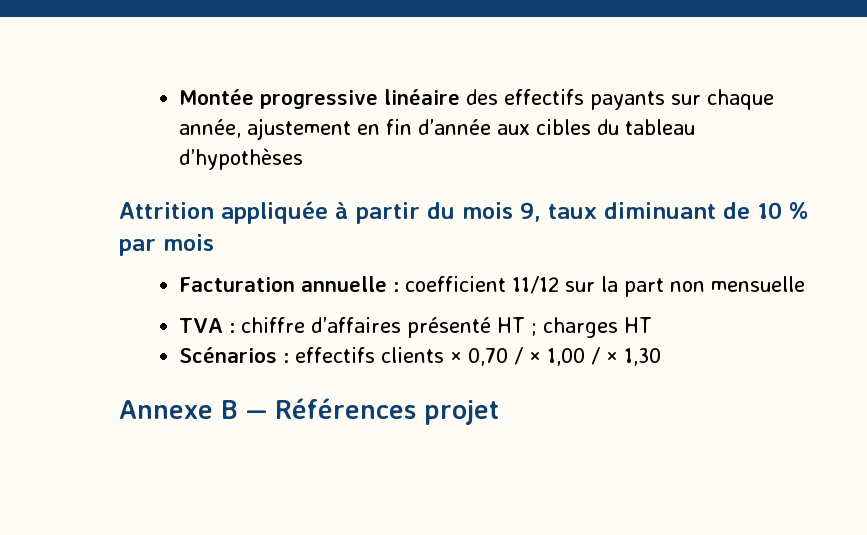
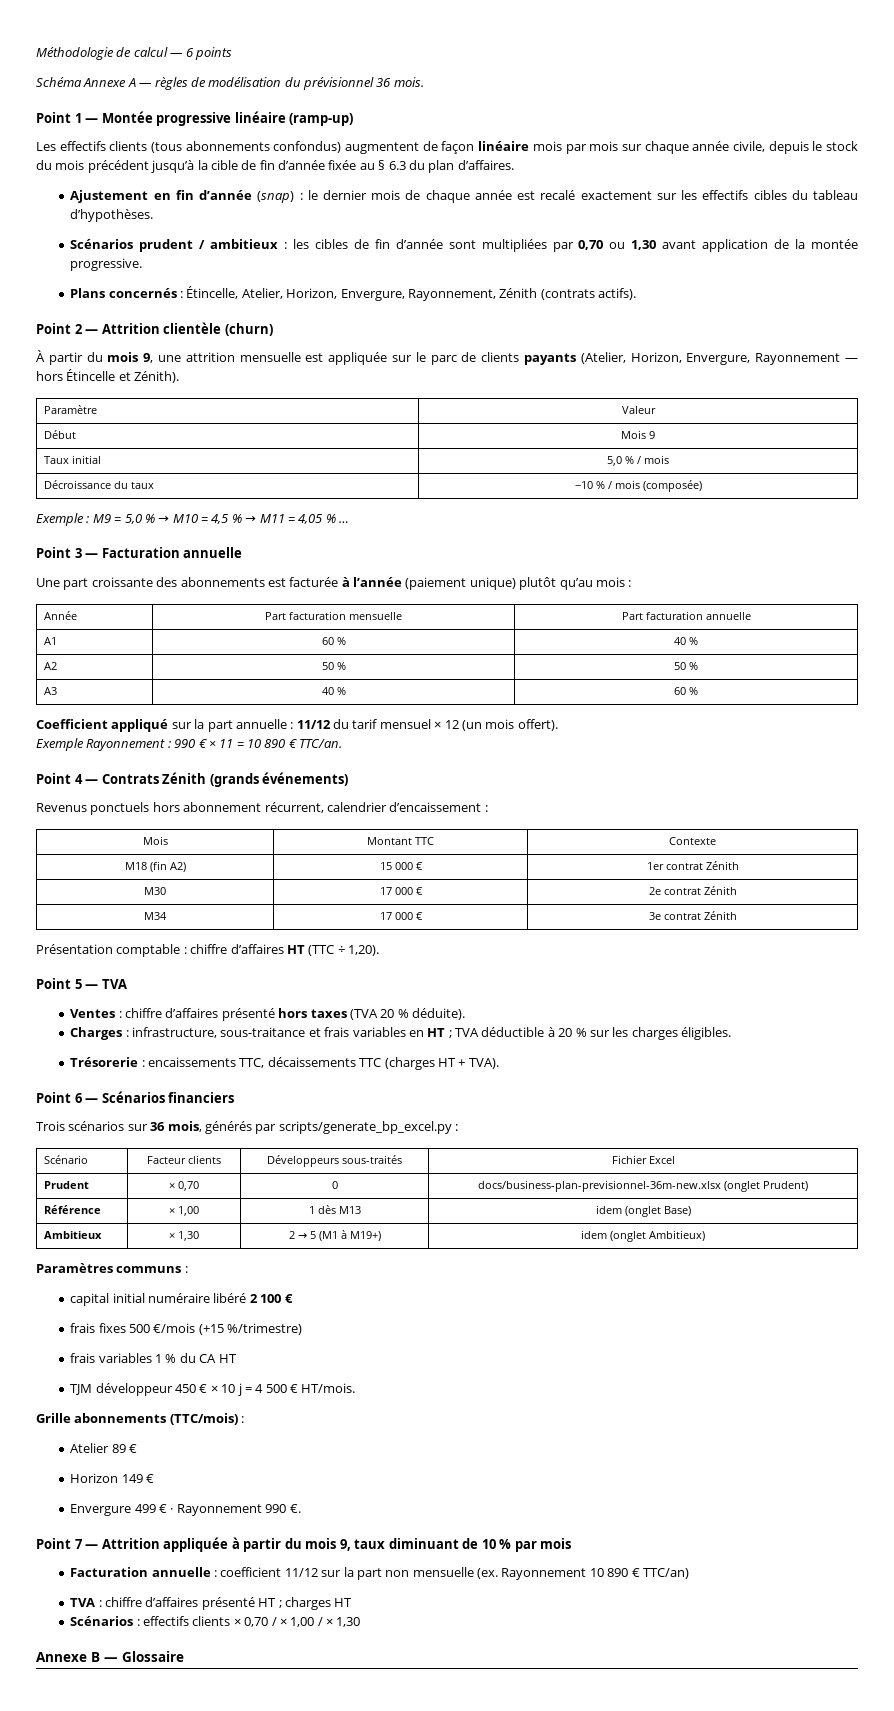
[179,89,775,110] [179,118,696,140] [179,148,304,170] Montée progressive linéaire des effectifs payants sur chaque année, ajustement en fin d’année aux cibles du tableau d’hypothèses // -> [36,47,232,60] [36,77,424,90] [36,111,354,126] [36,141,859,154] [36,160,514,173] [70,190,859,203] [70,209,154,222] [70,239,858,252] [70,258,143,271] [70,286,637,301] [36,322,273,336] [36,350,858,365] [36,369,180,383] [44,405,98,414] [621,406,656,414] [44,430,77,439] [621,430,655,439] [44,455,102,464] [607,455,669,466] [44,480,155,489] [574,480,702,492] [36,513,349,526] [36,547,243,558] [36,577,632,590] [44,611,78,620] [265,611,402,620] [621,611,751,620] [44,637,58,645] [321,637,346,645] [674,637,698,645] [44,662,58,670] [321,662,346,670] [674,662,698,670] [44,687,58,695] [321,687,346,695] [674,687,698,695] [36,719,558,732] [36,738,343,751] [36,772,349,787] [36,802,488,815] [142,836,168,845] [367,837,434,845] [669,837,716,845] [124,861,186,872] [379,862,423,870] [646,861,739,870] [144,887,166,895] [379,887,423,895] [648,886,737,895] [144,912,167,920] [379,912,423,920] [648,911,737,920] [36,944,379,957] [36,978,127,989] [70,1008,466,1021] [70,1027,732,1040] [70,1057,499,1070] [36,1091,235,1103] [36,1121,458,1134] [44,1155,89,1164] [147,1155,221,1164] [267,1155,402,1167] [611,1155,675,1164] [44,1181,90,1189] [169,1181,199,1191] [331,1181,338,1189] [478,1180,808,1192] [44,1205,102,1214] [169,1206,199,1216] [308,1205,361,1214] [595,1205,691,1217] [44,1231,103,1239] [169,1231,199,1241] [288,1230,381,1241] [581,1230,705,1242] [36,1263,188,1273] [70,1293,293,1306] [70,1323,303,1335] [70,1353,237,1363] [70,1383,356,1396] [36,1413,245,1425] [70,1443,138,1453] [70,1473,155,1483] [70,1504,301,1516] [36,1538,99,1549] Méthodologie de calcul — 6 points // Schéma Annexe A — règles de modélisation du prévisionnel 36 mois. // Point 1 — Montée progressive linéaire (ramp-up) // Les effectifs clients (tous abonnements confondus) augmentent de façon linéaire mois par mois sur chaque année civile, depuis le stock du mois précédent jusqu’à la cible de fin d’année fixée au § 6.3 du plan d’affaires. // Ajustement en fin d’année (snap) : le dernier mois de chaque année est recalé exactement sur les effectifs cibles du tableau d’hypothèses. // Scénarios prudent / ambitieux : les cibles de fin d’année sont multipliées par 0,70 ou 1,30 avant application de la montée progressive. // Plans concernés : Étincelle, Atelier, Horizon, Envergure, Rayonnement, Zénith (contrats actifs). // Point 2 — Attrition clientèle (churn) // À partir du mois 9, une attrition mensuelle est appliquée sur le parc de clients payants (Atelier, Horizon, Envergure, Rayonnement — hors Étincelle et Zénith). // Paramètre | Valeur // Début | Mois 9 // Taux initial | 5,0 % / mois // Décroissance du taux | −10 % / mois (composée) // Exemple : M9 = 5,0 % → M10 = 4,5 % → M11 = 4,05 % … // Point 3 — Facturation annuelle // Une part croissante des abonnements est facturée à l’année (paiement unique) plutôt qu’au mois : // Année | Part facturation mensuelle | Part facturation annuelle // A1 | 60 % | 40 % // A2 | 50 % | 50 % // A3 | 40 % | 60 % // Coefficient appliqué sur la part annuelle : 11/12 du tarif mensuel × 12 (un mois offert). // Exemple Rayonnement : 990 € × 11 = 10 890 € TTC/an. // Point 4 — Contrats Zénith (grands événements) // Revenus ponctuels hors abonnement récurrent, calendrier d’encaissement : // Mois | Montant TTC | Contexte // M18 (fin A2) | 15 000 € | 1er contrat Zénith // M30 | 17 000 € | 2e contrat Zénith // M34 | 17 000 € | 3e contrat Zénith // Présentation comptable : chiffre d’affaires HT (TTC ÷ 1,20). // Point 5 — TVA // Ventes : chiffre d’affaires présenté hors taxes (TVA 20 % déduite). // Charges : infrastructure, sous-traitance et frais variables en HT ; TVA déductible à 20 % sur les charges éligibles. // Trésorerie : encaissements TTC, décaissements TTC (charges HT + TVA). // Point 6 — Scénarios financiers // Trois scénarios sur 36 mois, générés par scripts/generate_bp_excel.py : // Scénario | Facteur clients | Développeurs sous-traités | Fichier Excel // Prudent | × 0,70 | 0 | docs/business-plan-previsionnel-36m-new.xlsx (onglet Prudent) // Référence | × 1,00 | 1 dès M13 | idem (onglet Base) // Ambitieux | × 1,30 | 2 → 5 (M1 à M19+) | idem (onglet Ambitieux) // Paramètres communs : // capital initial numéraire libéré 2 100 € // frais fixes 500 €/mois (+15 %/trimestre) // frais variables 1 % du CA HT // TJM développeur 450 € × 10 j = 4 500 € HT/mois. // Grille abonnements (TTC/mois) : // Atelier 89 € // Horizon 149 € // Envergure 499 € · Rayonnement 990 €. // Point 7 —
(806, 284) none -> [477,1568,689,1580] (ex. Rayonnement 10 890 € TTC/an)
[275,398,499,425] Références projet -> [122,1651,184,1662] Glossaire

